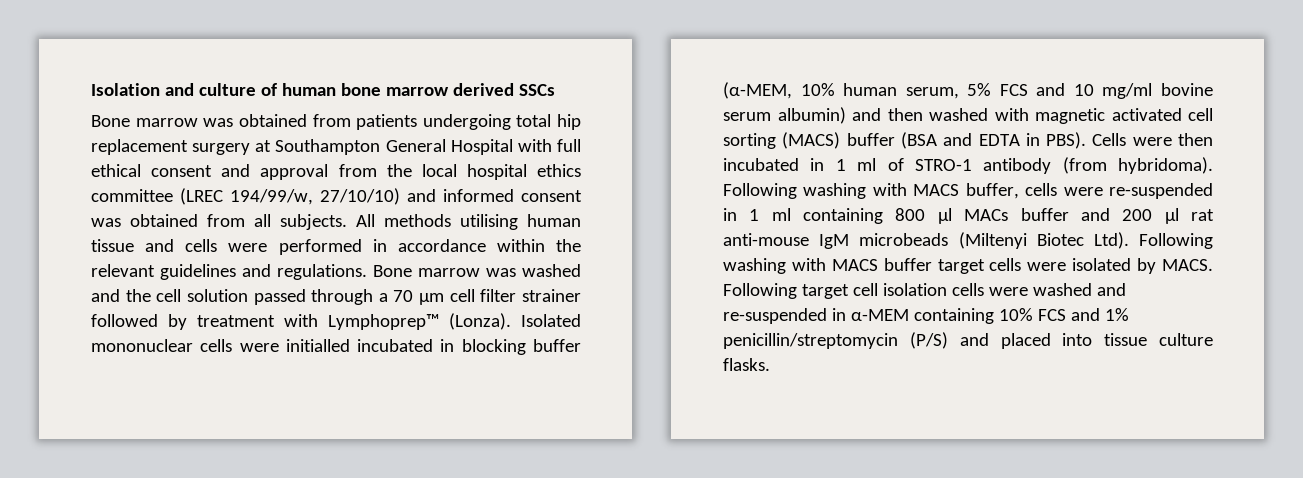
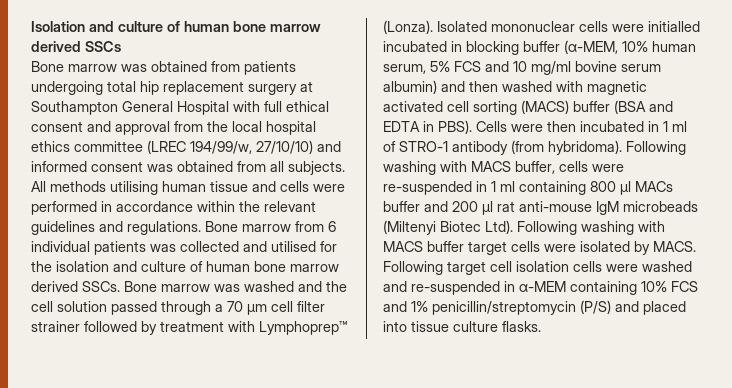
(480, 272) none -> [295,221,336,232] [31,241,337,255] [31,261,339,272] [31,281,210,292] from 6 individual patients was collected and utilised for the isolation and culture of human bone marrow derived SSCs. Bone marrow

